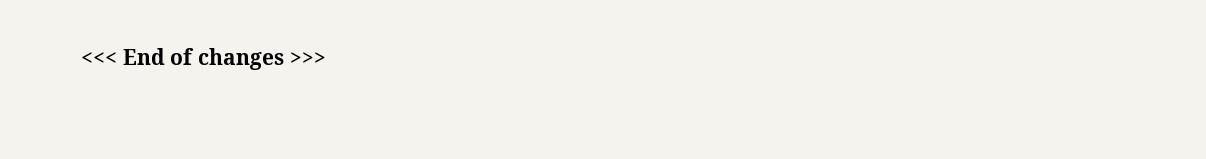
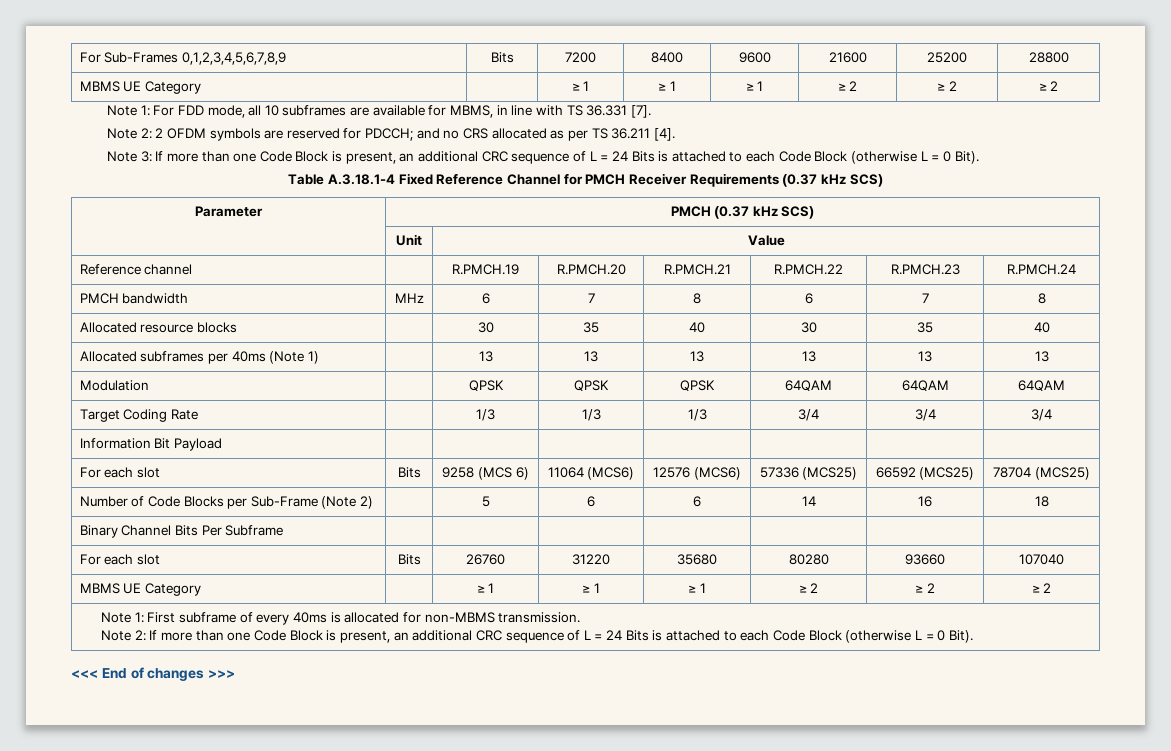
(81, 58) none -> [79,52,286,65] [490,52,514,63] [565,52,596,63] [651,52,683,63] [738,52,771,63] [828,52,867,63] [927,52,967,63] [1028,52,1069,63] [79,81,201,94] [571,81,590,91] [658,81,676,91] [745,81,764,91] [837,81,858,91] [937,81,957,91] [1038,81,1059,91] [106,105,651,118] [106,128,675,141] [106,151,979,164] [288,173,883,187] [195,206,263,217] [670,206,815,219] [396,234,422,246] [747,235,785,246] [79,264,193,275] [452,264,519,275] [556,264,626,275] [663,264,731,275] [774,264,843,275] [890,264,960,275] [1007,264,1076,275] [79,293,189,304] [394,293,424,303] [481,293,490,304] [587,293,595,303] [693,293,701,304] [804,293,813,304] [921,293,929,303] [1037,293,1046,304] [79,322,237,333] [477,322,494,333] [583,322,599,333] [689,322,705,333] [800,322,817,333] [917,322,933,333] [1033,322,1050,333] [79,351,319,364] [478,351,493,362] [584,351,598,362] [690,351,704,362] [801,351,816,362] [918,351,932,362] [1034,351,1049,362] [79,380,149,391] [468,380,504,391] [574,380,609,391] [680,380,715,391] [785,380,832,391] [901,380,949,391] [1018,380,1065,391] [79,409,198,422] [476,409,495,421] [581,409,601,421] [687,409,707,421] [798,409,819,421] [914,409,936,421] [1031,409,1052,421] [79,438,222,451] [79,467,160,478] [397,467,421,478] [442,467,529,480] [547,467,635,480] [653,467,741,480] [759,467,858,480] [875,467,975,480] [993,467,1090,480] [79,496,374,509] [481,496,490,507] [587,496,595,507] [693,496,701,507] [801,496,816,506] [918,496,932,507] [1034,496,1049,507] [79,525,284,538] [79,554,160,565] [397,554,421,565] [466,554,505,565] [572,554,610,565] [677,554,717,565] [788,554,829,565] [905,554,945,565] [1019,554,1064,565] [79,583,201,596] [476,583,495,593] [582,583,600,593] [688,583,706,593] [798,583,819,593] [915,583,935,593] [1031,583,1052,593] [101,612,581,625] [101,630,973,643] For Sub-Frames 0,1,2,3,4,5,6,7,8,9 | Bits | 7200 | 8400 | 9600 | 21600 | 25200 | 28800 // MBMS UE Category | | ≥ 1 | ≥ 1 | ≥ 1 | ≥ 2 | ≥ 2 | ≥ 2 // Note 1: For FDD mode, all 10 subframes are available for MBMS, in line with TS 36.331 [7]. // Note 2: 2 OFDM symbols are reserved for PDCCH; and no CRS allocated as per TS 36.211 [4]. // Note 3: If more than one Code Block is present, an additional CRC sequence of L = 24 Bits is attached to each Code Block (otherwise L = 0 Bit). // Table A.3.18.1-4 Fixed Reference Channel for PMCH Receiver Requirements (0.37 kHz SCS) // Parameter | PMCH (0.37 kHz SCS) // | Unit | Value // Reference channel | | R.PMCH.19 | R.PMCH.20 | R.PMCH.21 | R.PMCH.22 | R.PMCH.23 | R.PMCH.24 // PMCH bandwidth | MHz | 6 | 7 | 8 | 6 | 7 | 8 // Allocated resource blocks | | 30 | 35 | 40 | 30 | 35 | 40 // Allocated subframes per 40ms (Note 1) | | 13 | 13 | 13 | 13 | 13 | 13 // Modulation | | QPSK | QPSK | QPSK | 64QAM | 64QAM | 64QAM // Target Coding Rate | | 1/3 | 1/3 | 1/3 | 3/4 | 3/4 | 3/4 // Information Bit Payload | | | | | | | // For each slot | Bits | 9258 (MCS 6) | 11064 (MCS6) | 12576 (MCS6) | 57336 (MCS25) | 66592 (MCS25) | 78704 (MCS25) // Number of Code Blocks per Sub-Frame (Note 2) | | 5 | 6 | 6 | 14 | 16 | 18 // Binary Channel Bits Per Subframe | | | | | | | // For each slot | Bits | 26760 | 31220 | 35680 | 80280 | 93660 | 107040 // MBMS UE Category | | ≥ 1 | ≥ 1 | ≥ 1 | ≥ 2 | ≥ 2 | ≥ 2 // Note 1: First subframe of every 40ms is allocated for non-MBMS transmission. // Note 2: If more than one Code Block is present, an additional CRC sequence of L = 24 Bits is attached to each Code Block (otherwise L = 0 Bit). //

